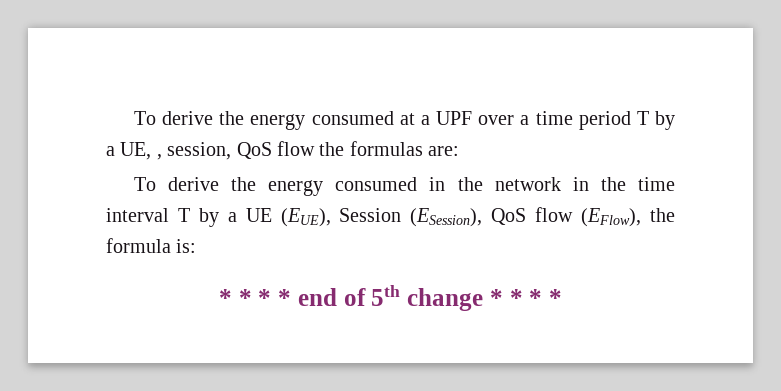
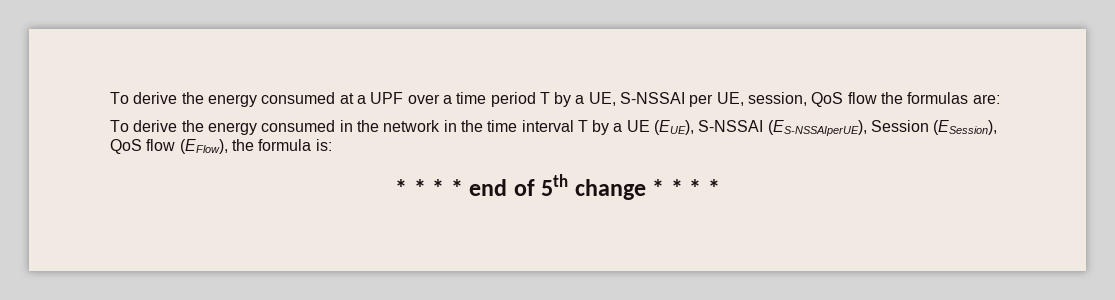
[156,154,162,160] , -> [620,92,744,107] S-NSSAI per UE,
(331, 217) none -> [698,120,867,136] S-NSSAI (ES-NSSAIperUE),

